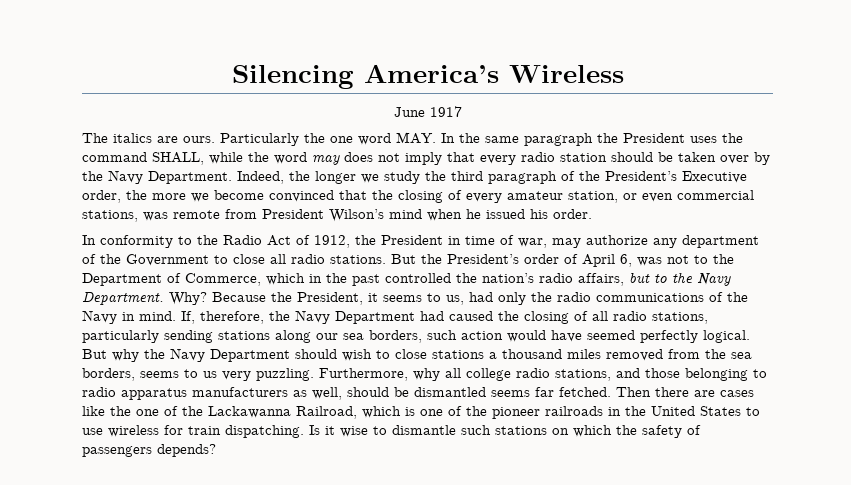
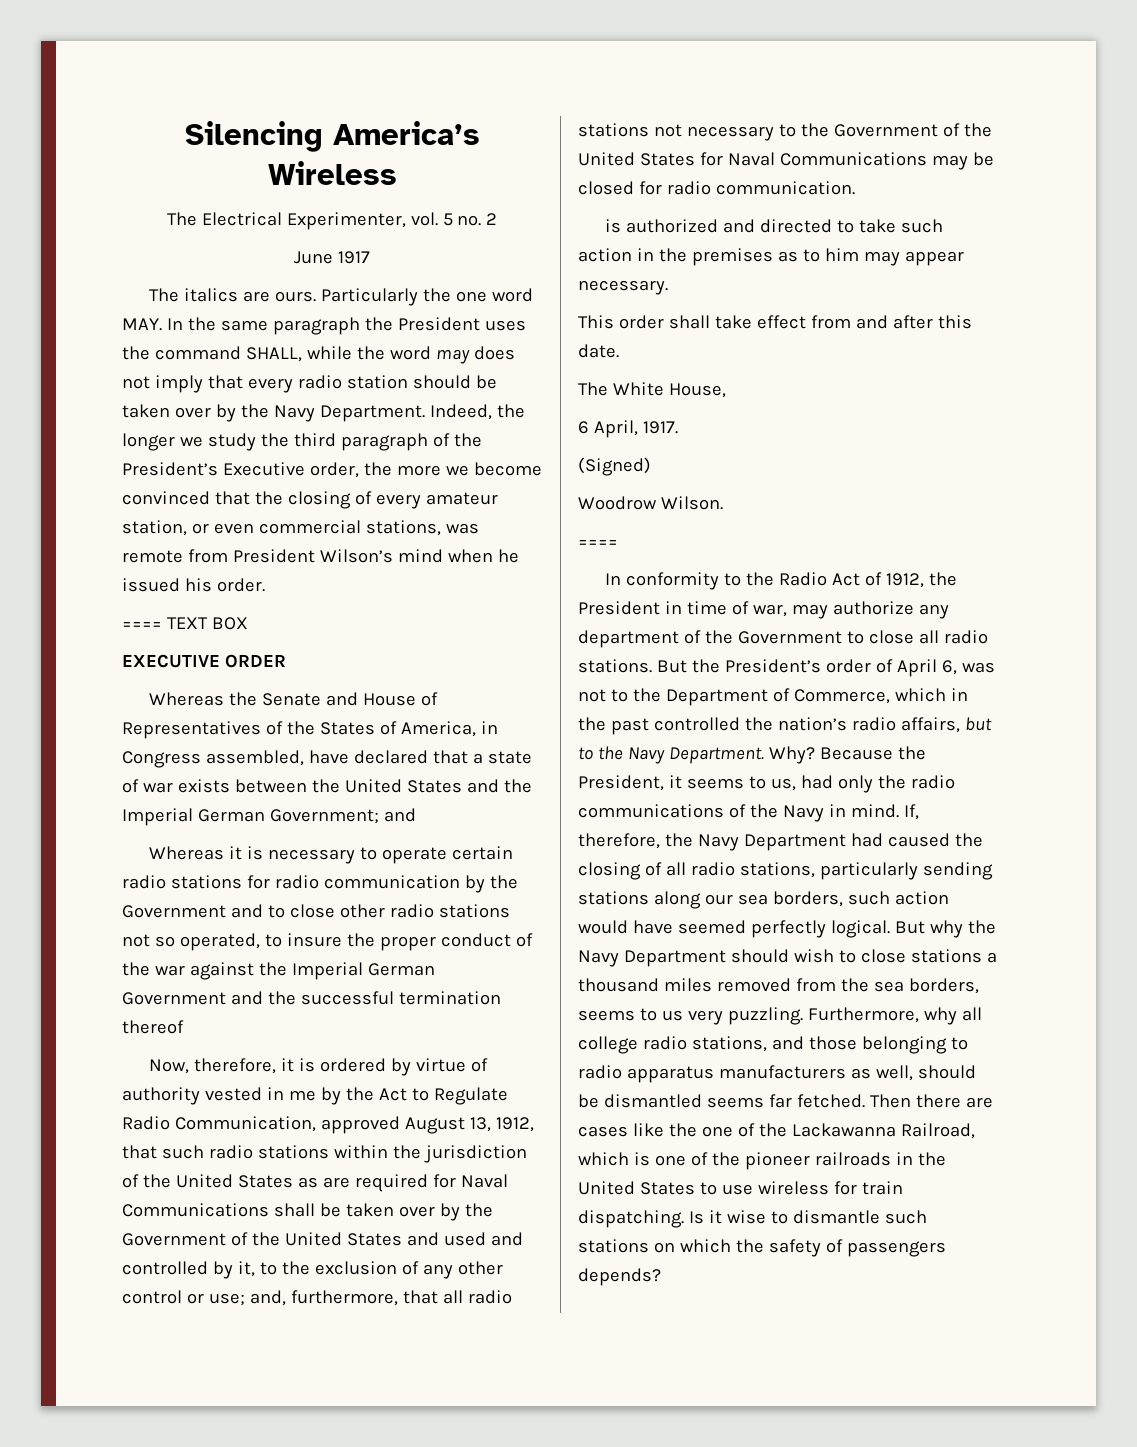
(624, 74) none -> [166,212,498,230] // The Electrical Experimenter, vol. 5 no. 2
(592, 214) none -> [122,617,248,630] [122,654,286,668] [148,692,438,706] [122,721,498,739] [122,750,532,768] [122,779,532,793] [122,808,416,826] [148,846,513,864] [122,875,518,893] [122,904,510,918] [122,933,533,951] [122,962,435,980] [122,991,501,1005] [122,1020,184,1034] [148,1058,488,1076] [122,1087,508,1105] [122,1116,534,1134] [122,1145,527,1163] [122,1174,508,1192] [122,1203,493,1221] [122,1232,523,1246] [122,1261,503,1279] [122,1290,512,1306] [578,123,992,141] [578,152,994,170] [578,181,855,195] [604,219,943,233] [578,248,964,266] [578,280,668,295] [578,315,972,329] [578,344,619,358] [578,382,726,398] [578,420,678,438] [578,457,651,476] [578,496,723,510] [578,540,618,547] // ==== TEXT BOX // EXECUTIVE ORDER // Whereas the Senate and House of Representatives of the States of America, in Congress assembled, have declared that a state of war exists between the United States and the Imperial German Government; and // Whereas it is necessary to operate certain radio stations for radio communication by the Government and to close other radio stations not so operated, to insure the proper conduct of the war against the Imperial German Government and the successful termination thereof // Now, therefore, it is ordered by virtue of authority vested in me by the Act to Regulate Radio Communication, approved August 13, 1912, that such radio stations within the jurisdiction of the United States as are required for Naval Communications shall be taken over by the Government of the United States and used and controlled by it, to the exclusion of any other control or use; and, furthermore, that all radio stations not necessary to the Government of the United States for Naval Communications may be closed for radio communication. // is authorized and directed to take such action in the premises as to him may appear necessary. // This order shall take effect from and after this date. // The White House, // 6 April, 1917. // (Signed) // Woodrow Wilson. // ====

